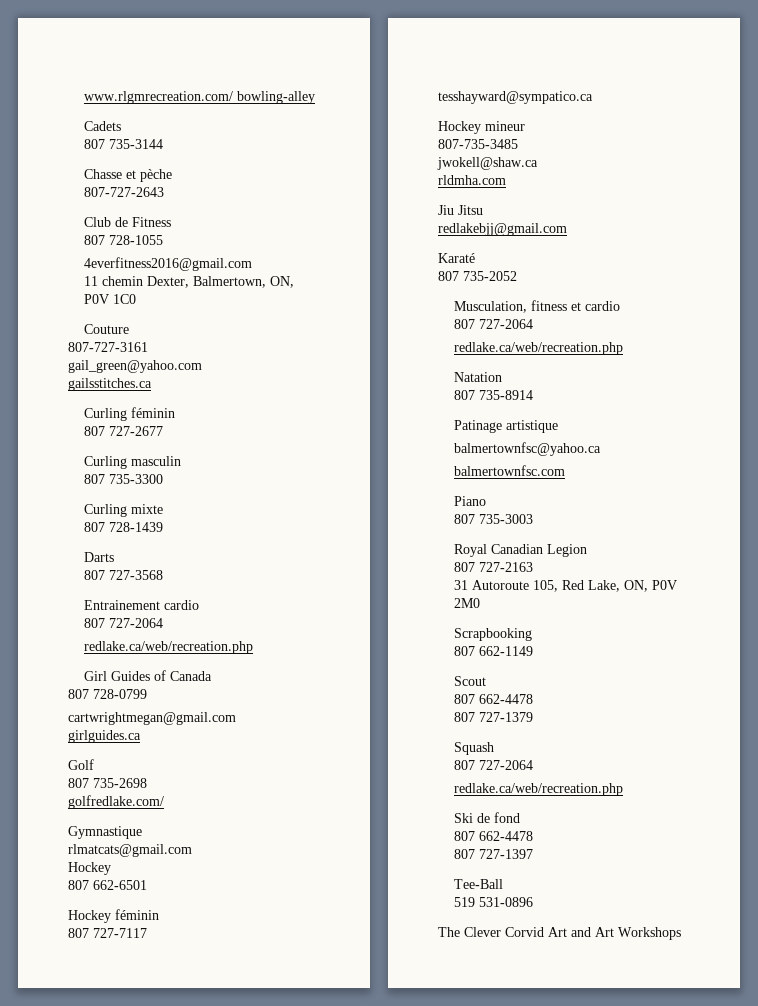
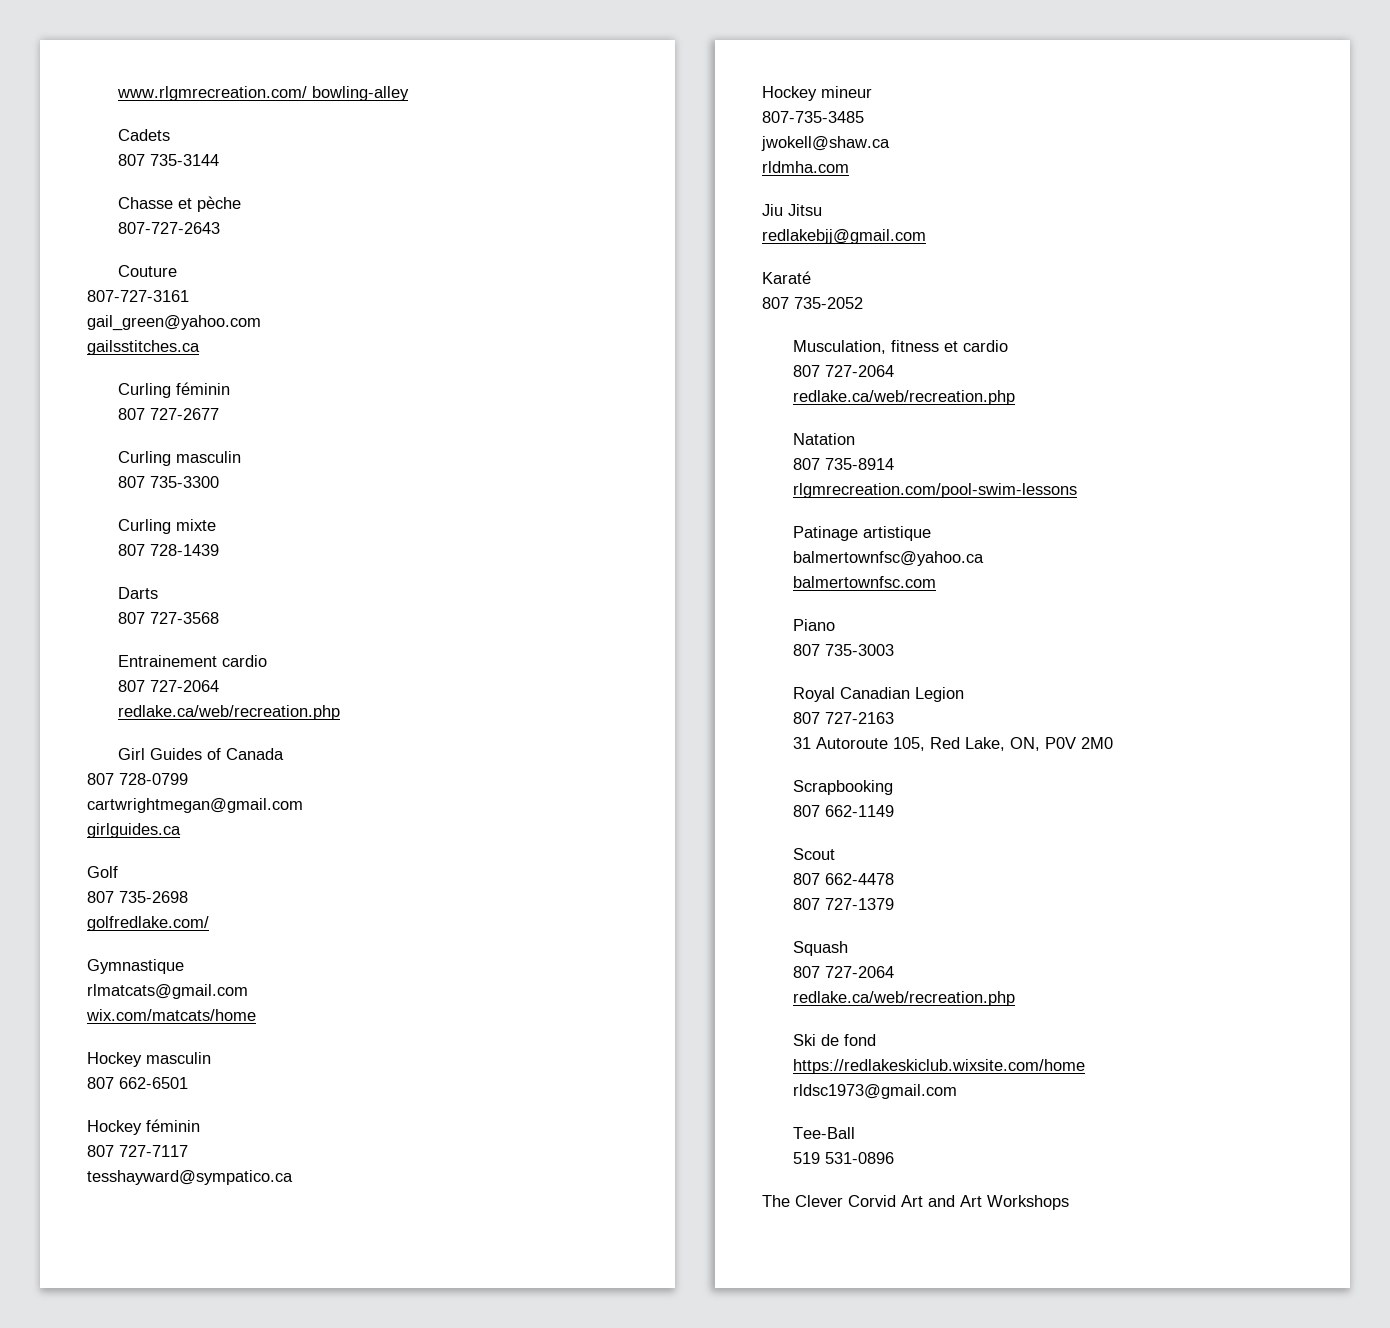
[83,217,171,227] [83,235,163,245] [83,257,252,271] [83,276,294,288] [83,294,136,304] // Club de Fitness // 807 728-1055 // 4everfitness2016@gmail.com // 11 chemin Dexter, Balmertown, ON, P0V 1C0 -> (220, 228) none
[68,862,111,875] // Hockey -> [86,1009,256,1021] [87,1052,211,1067] // wix.com/matcats/home // Hockey masculin
(533, 395) none -> [792,483,1077,498] // rlgmrecreation.com/pool-swim-lessons
[453,831,533,841] [453,849,533,859] 807 662-4478 // 807 727-1397 -> [792,1059,1085,1074] [792,1084,957,1099] https://redlakeskiclub.wixsite.com/home // rldsc1973@gmail.com

